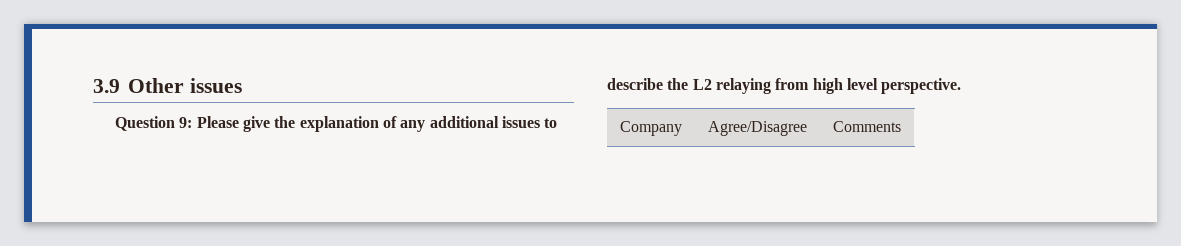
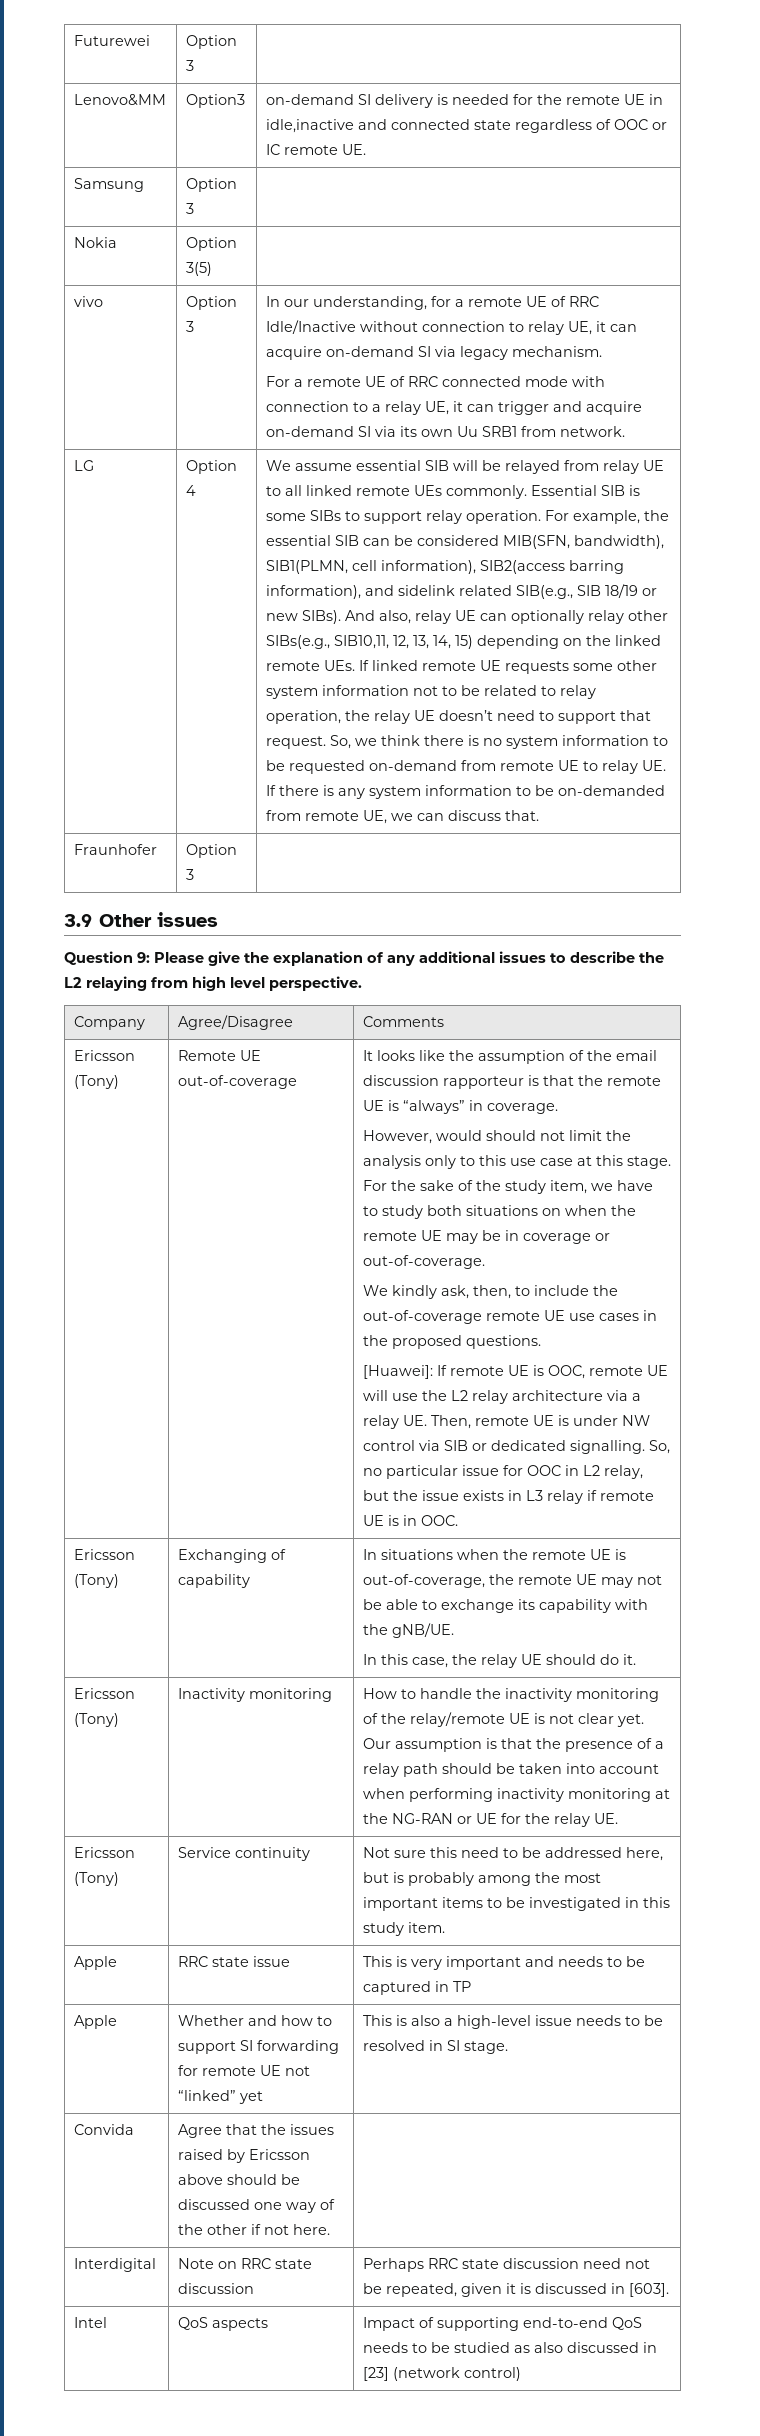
(93, 86) none -> [73,35,150,46] [185,35,237,49] [185,60,194,71] [73,94,166,106] [185,94,245,108] [265,94,663,108] [265,119,667,133] [265,144,366,155] [73,178,144,192] [185,178,237,192] [185,203,194,214] [73,237,117,248] [185,237,237,251] [185,262,212,276] [73,296,103,307] [185,296,237,310] [185,321,194,332] [265,296,599,310] [265,320,637,335] [265,346,602,360] [265,376,605,387] [265,401,642,415] [265,426,625,437] [73,460,94,471] [185,460,237,474] [185,485,196,496] [265,460,664,474] [265,485,640,499] [265,510,669,524] [265,535,664,549] [265,560,624,574] [265,584,657,599] [265,610,668,624] [265,635,661,649] [265,660,657,674] [265,685,596,699] [265,710,651,724] [265,735,668,749] [265,760,666,774] [265,785,665,799] [265,810,539,824] [73,844,157,855] [185,844,237,858] [185,869,194,880] Futurewei | Option 3 | // Lenovo&MM | Option3 | on-demand SI delivery is needed for the remote UE in idle,inactive and connected state regardless of OOC or IC remote UE. // Samsung | Option 3 | // Nokia | Option 3(5) | // vivo | Option 3 | In our understanding, for a remote UE of RRC Idle/Inactive without connection to relay UE, it can acquire on-demand SI via legacy mechanism. // For a remote UE of RRC connected mode with connection to a relay UE, it can trigger and acquire on-demand SI via its own Uu SRB1 from network. // LG | Option 4 | We assume essential SIB will be relayed from relay UE to all linked remote UEs commonly. Essential SIB is some SIBs to support relay operation. For example, the essential SIB can be considered MIB(SFN, bandwidth), SIB1(PLMN, cell information), SIB2(access barring information), and sidelink related SIB(e.g., SIB 18/19 or new SIBs). And also, relay UE can optionally relay other SIBs(e.g., SIB10,11, 12, 13, 14, 15) depending on the linked remote UEs. If linked remote UE requests some other system information not to be related to relay operation, the relay UE doesn’t need to support that request. So, we think there is no system information to be requested on-demand from remote UE to relay UE. If there is any system information to be on-demanded from remote UE, we can discuss that. // Fraunhofer | Option 3 | //
(901, 126) none -> [73,1050,135,1061] [73,1075,119,1089] [177,1050,261,1061] [177,1075,297,1089] [362,1050,657,1064] [362,1075,661,1089] [362,1100,558,1114] [362,1130,631,1144] [362,1155,671,1169] [362,1180,653,1194] [362,1205,636,1219] [362,1230,610,1244] [362,1255,485,1269] [362,1285,618,1299] [362,1310,657,1324] [362,1335,541,1349] [362,1365,668,1379] [362,1390,641,1404] [362,1415,650,1429] [362,1440,670,1454] [362,1465,643,1479] [362,1490,654,1504] [362,1515,458,1526] [73,1549,135,1560] [73,1574,119,1588] [177,1549,286,1563] [177,1574,250,1588] [362,1549,626,1560] [362,1574,662,1588] [362,1599,648,1613] [362,1623,454,1638] [362,1654,636,1668] [73,1688,135,1699] [73,1713,119,1727] [177,1688,332,1702] [362,1688,659,1702] [362,1712,644,1727] [362,1738,664,1752] [362,1763,659,1777] [362,1788,670,1802] [362,1813,618,1827] [73,1847,135,1858] [73,1872,119,1886] [177,1847,310,1861] [362,1847,663,1861] [362,1872,601,1886] [362,1897,670,1911] [362,1922,445,1936] [73,1956,117,1970] [177,1956,290,1967] [362,1956,645,1970] [362,1981,471,1995] [73,2015,117,2029] [177,2015,332,2026] [177,2040,339,2054] [177,2065,310,2076] [177,2090,263,2104] [362,2015,663,2029] [362,2040,508,2054] [73,2124,134,2135] [177,2124,334,2138] [177,2149,310,2163] [177,2174,300,2185] [177,2199,335,2213] [177,2224,330,2235] [73,2258,156,2272] [177,2258,312,2269] [177,2283,254,2294] [362,2258,650,2272] [362,2283,669,2297] [73,2317,107,2328] [177,2317,268,2331] [362,2317,642,2331] [362,2342,657,2353] [362,2367,521,2381] // Ericsson (Tony) | Remote UE out-of-coverage | It looks like the assumption of the email discussion rapporteur is that the remote UE is “always” in coverage. // However, would should not limit the analysis only to this use case at this stage. For the sake of the study item, we have to study both situations on when the remote UE may be in coverage or out-of-coverage. // We kindly ask, then, to include the out-of-coverage remote UE use cases in the proposed questions. // [Huawei]: If remote UE is OOC, remote UE will use the L2 relay architecture via a relay UE. Then, remote UE is under NW control via SIB or dedicated signalling. So, no particular issue for OOC in L2 relay, but the issue exists in L3 relay if remote UE is in OOC. // Ericsson (Tony) | Exchanging of capability | In situations when the remote UE is out-of-coverage, the remote UE may not be able to exchange its capability with the gNB/UE. // In this case, the relay UE should do it. // Ericsson (Tony) | Inactivity monitoring | How to handle the inactivity monitoring of the relay/remote UE is not clear yet. Our assumption is that the presence of a relay path should be taken into account when performing inactivity monitoring at the NG-RAN or UE for the relay UE. // Ericsson (Tony) | Service continuity | Not sure this need to be addressed here, but is probably among the most important items to be investigated in this study item. // Apple | RRC state issue | This is very important and needs to be captured in TP // Apple | Whether and how to support SI forwarding for remote UE not “linked” yet | This is also a high-level issue needs to be resolved in SI stage. // Convida | Agree that the issues raised by Ericsson above should be discussed one way of the other if not here. | // Interdigital | Note on RRC state discussion | Perhaps RRC state discussion need not be repeated, given it is discussed in [603]. // Intel | QoS aspects | Impact of supporting end-to-end QoS needs to be studied as also discussed in [23] (network control)

